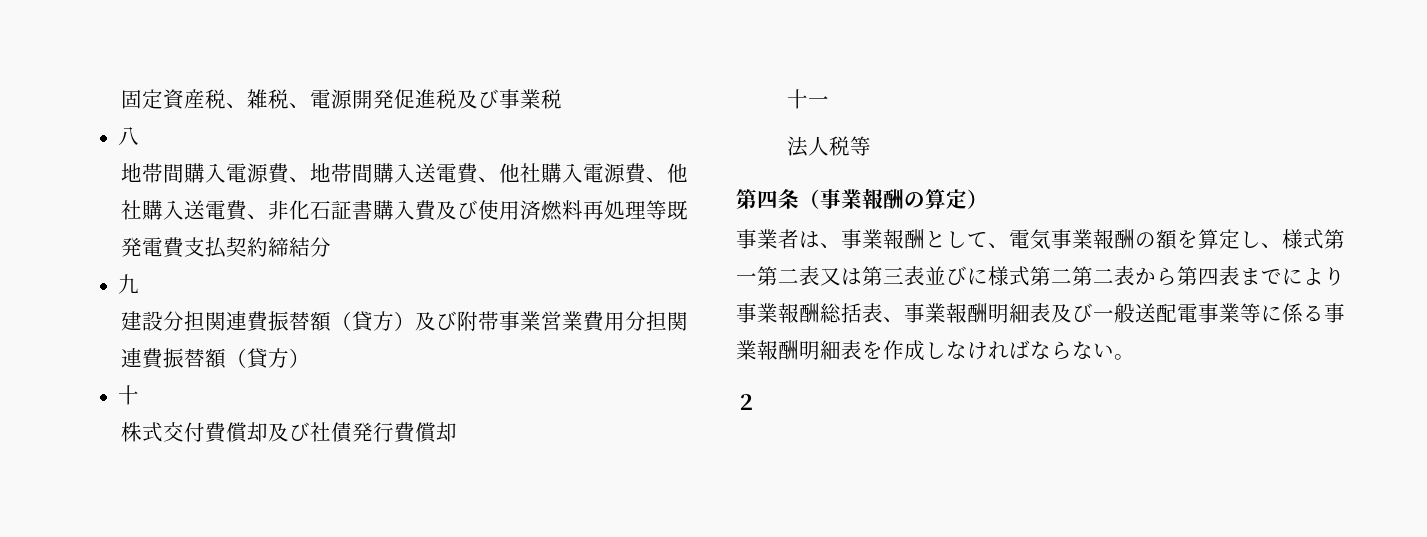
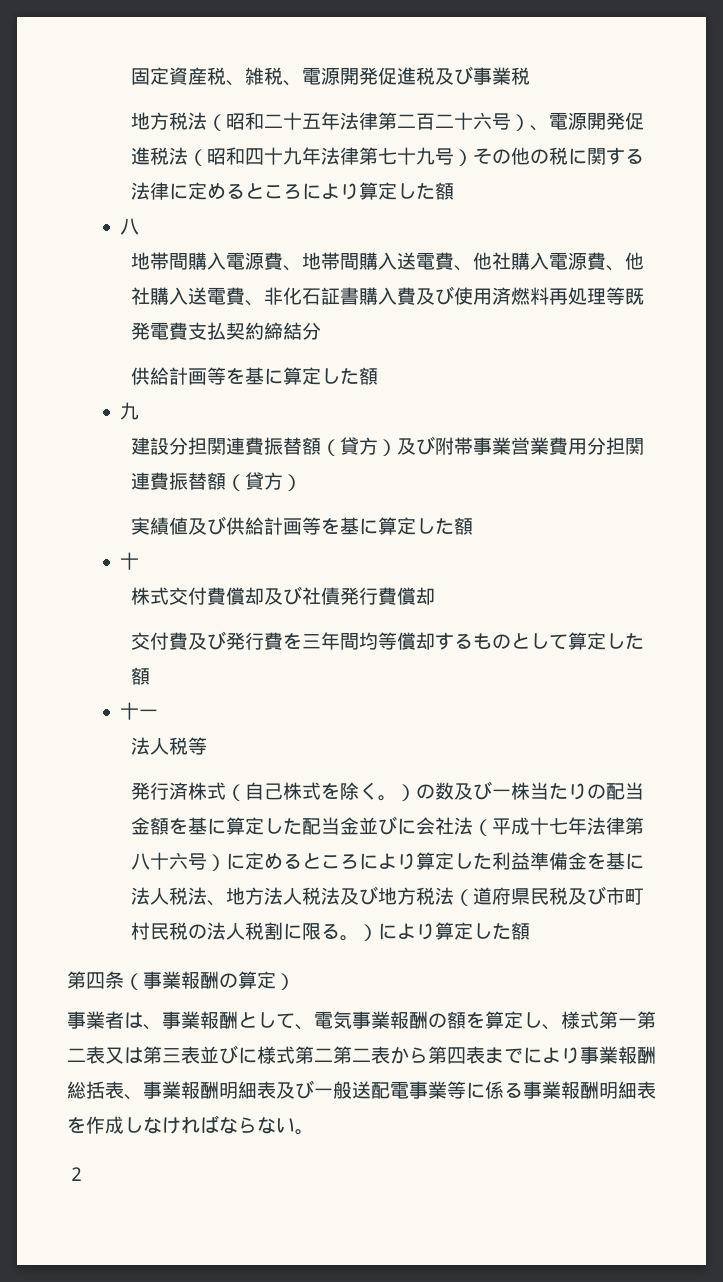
(562, 99) none -> [131,112,645,131] [131,147,645,166] [131,182,455,200] // 地方税法（昭和二十五年法律第二百二十六号）、電源開発促進税法（昭和四十九年法律第七十九号）その他の税に関する法律に定めるところにより算定した額
(331, 247) none -> [131,367,379,385] // 供給計画等を基に算定した額
(310, 358) none -> [131,516,474,535] // 実績値及び供給計画等を基に算定した額
[786,89,829,109] [786,136,871,157] 十一 // 法人税等 -> [131,631,645,650] [131,667,151,685] [120,702,159,720] [131,737,208,755] [131,781,645,801] [131,816,645,836] [131,852,645,871] [131,886,645,906] [131,922,531,941] 交付費及び発行費を三年間均等償却するものとして算定した額 // 十一 // 法人税等 // 発行済株式（自己株式を除く。）の数及び一株当たりの配当金額を基に算定した配当金並びに会社法（平成十七年法律第八十六号）に定めるところにより算定した利益準備金を基に法人税法、地方法人税法及び地方税法（道府県民税及び市町村民税の法人税割に限る。）により算定した額

